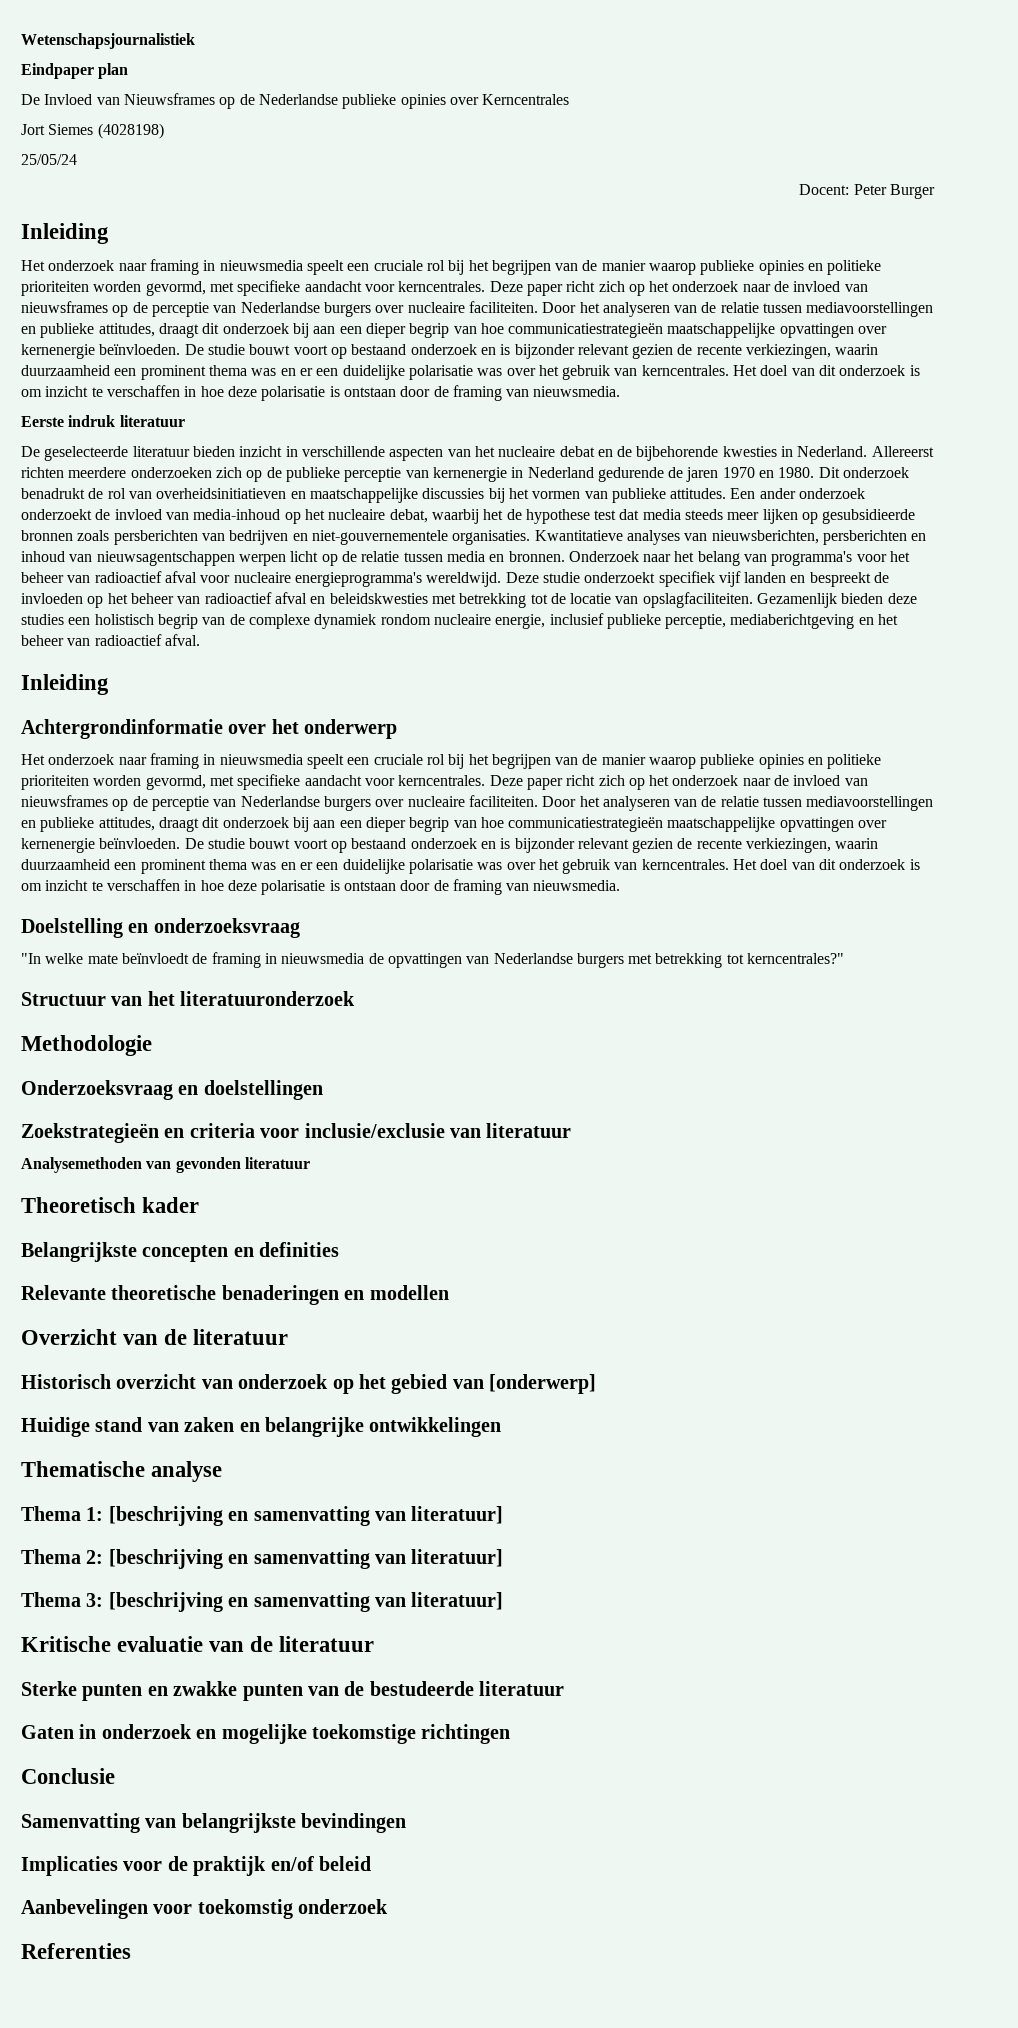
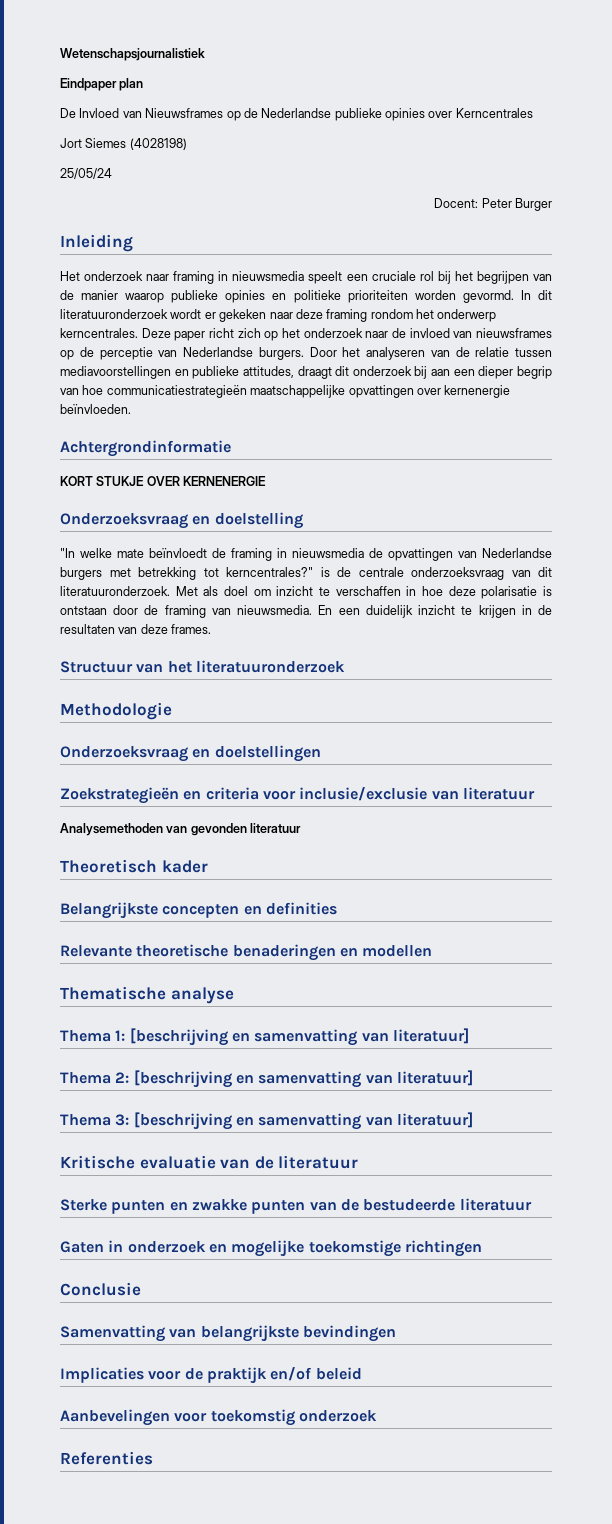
[145,280,395,296] gevormd, met specifieke aandacht voor -> [462,290,552,303] [60,309,497,322] gevormd. In dit literatuuronderzoek wordt er gekeken naar deze framing rondom het onderwerp
[323,301,538,317] burgers over nucleaire faciliteiten. -> [258,347,304,360] burgers.
[184,344,879,359] [21,365,920,380] [21,385,621,401] [21,415,185,427] [21,446,934,461] [21,467,910,482] [21,488,866,503] [21,509,916,524] [21,530,927,545] [21,551,911,566] [21,571,890,587] [21,592,917,608] [21,613,899,629] [21,634,200,646] [21,674,109,695] [21,719,398,739] [21,753,882,769] [21,774,868,790] [21,795,934,811] [21,817,888,832] [21,838,879,853] [21,859,920,874] [21,879,621,895] [21,918,300,938] De studie bouwt voort op bestaand onderzoek en is bijzonder relevant gezien de recente verkiezingen, waarin duurzaamheid een prominent thema was en er een duidelijke polarisatie was over het gebruik van kerncentrales. Het doel van dit onderzoek is om inzicht te verschaffen in hoe deze polarisatie is ontstaan door de framing van nieuwsmedia. // Eerste indruk literatuur // De geselecteerde literatuur bieden inzicht in verschillende aspecten van het nucleaire debat en de bijbehorende kwesties in Nederland. Allereerst richten meerdere onderzoeken zich op de publieke perceptie van kernenergie in Nederland gedurende de jaren 1970 en 1980. Dit onderzoek benadrukt de rol van overheidsinitiatieven en maatschappelijke discussies bij het vormen van publieke attitudes. Een ander onderzoek onderzoekt de invloed van media-inhoud op het nucleaire debat, waarbij het de hypothese test dat media steeds meer lijken op gesubsidieerde bronnen zoals persberichten van bedrijven en niet-gouvernementele organisaties. Kwantitatieve analyses van nieuwsberichten, persberichten en inhoud van nieuwsagentschappen werpen licht op de relatie tussen media en bronnen. Onderzoek naar het belang van programma's voor het beheer van radioactief afval voor nucleaire energieprogramma's wereldwijd. Deze studie onderzoekt specifiek vijf landen en bespreekt de invloeden op het beheer van radioactief afval en beleidskwesties met betrekking tot de locatie van opslagfaciliteiten. Gezamenlijk bieden deze studies een holistisch begrip van de complexe dynamiek rondom nucleaire energie, inclusief publieke perceptie, mediaberichtgeving en het beheer van radioactief afval. // Inleiding // Achtergrondinformatie over het onderwerp // Het onderzoek naar framing in nieuwsmedia speelt een cruciale rol bij het begrijpen van de manier waarop publieke opinies en politieke prioriteiten worden gevormd, met specifieke aandacht voor kerncentrales. Deze paper richt zich op het onderzoek naar de invloed van nieuwsframes op de perceptie van Nederlandse burgers over nucleaire faciliteiten. Door het analyseren van de relatie tussen mediavoorstellingen en publieke attitudes, draagt dit onderzoek bij aan een dieper begrip van hoe communicatiestrategieën maatschappelijke opvattingen over kernenergie beïnvloeden. De studie bouwt voort op bestaand onderzoek en is bijzonder relevant gezien de recente verkiezingen, waarin duurzaamheid een prominent thema was en er een duidelijke polarisatie was over het gebruik van kerncentrales. Het doel van dit onderzoek is om inzicht te verschaffen in hoe deze polarisatie is ontstaan door de framing van nieuwsmedia. // Doelstelling en onderzoeksvraag -> [60,440,231,457] [60,476,267,486] [60,512,303,529] // Achtergrondinformatie // KORT STUKJE OVER KERNENERGIE // Onderzoeksvraag en doelstelling
(845, 958) none -> [320,567,552,580] [60,586,553,599] [60,605,552,618] [60,624,212,634] is de centrale onderzoeksvraag van dit literatuuronderzoek. Met als doel om inzicht te verschaffen in hoe deze polarisatie is ontstaan door de framing van nieuwsmedia. En een duidelijk inzicht te krijgen in de resultaten van deze frames.
[21,1329,289,1345] [21,1374,597,1394] [21,1417,502,1437] // Overzicht van de literatuur // Historisch overzicht van onderzoek op het gebied van [onderwerp] // Huidige stand van zaken en belangrijke ontwikkelingen -> (433, 951) none

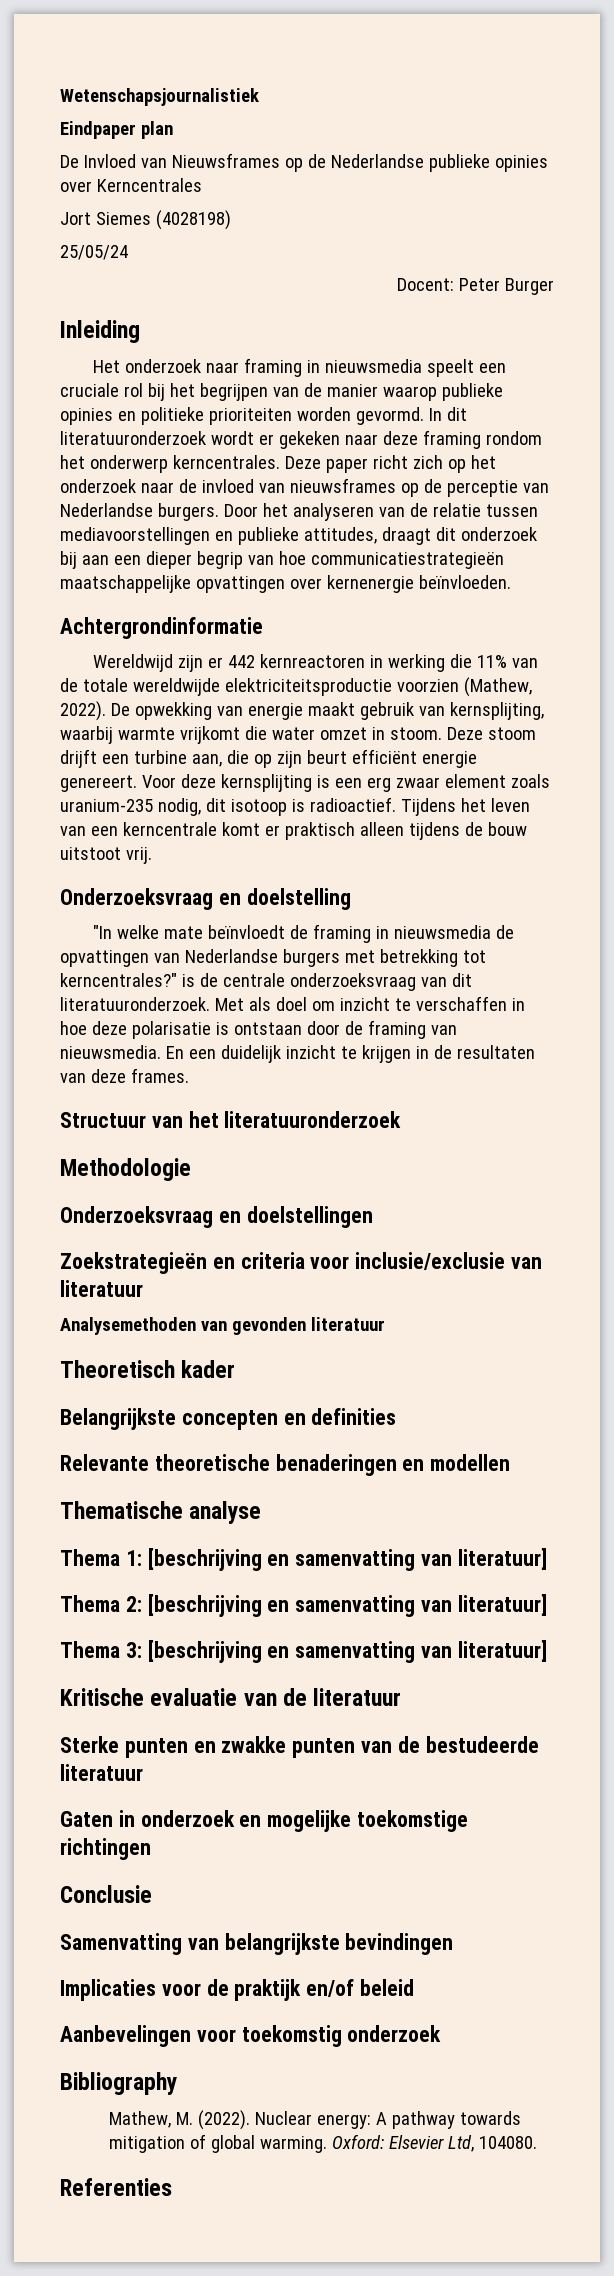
[60,476,267,486] KORT STUKJE OVER KERNENERGIE -> [92,654,538,672] [60,677,532,697] [60,701,544,721] [60,726,536,744] [60,749,477,768] [60,774,550,792] [60,797,530,816] [60,822,527,840] [60,847,152,864] Wereldwijd zijn er 442 kernreactoren in werking die 11% van de totale wereldwijde elektriciteitsproductie voorzien (Mathew, 2022). De opwekking van energie maakt gebruik van kernsplijting, waarbij warmte vrijkomt die water omzet in stoom. Deze stoom drijft een turbine aan, die op zijn beurt efficiënt energie genereert. Voor deze kernsplijting is een erg zwaar element zoals uranium-235 nodig, dit isotoop is radioactief. Tijdens het leven van een kerncentrale komt er praktisch alleen tijdens de bouw uitstoot vrij.
(377, 1416) none -> [60,2072,177,2095] [108,2110,521,2130] [108,2134,537,2153] // Bibliography // Mathew, M. (2022). Nuclear energy: A pathway towards mitigation of global warming. Oxford: Elsevier Ltd, 104080.

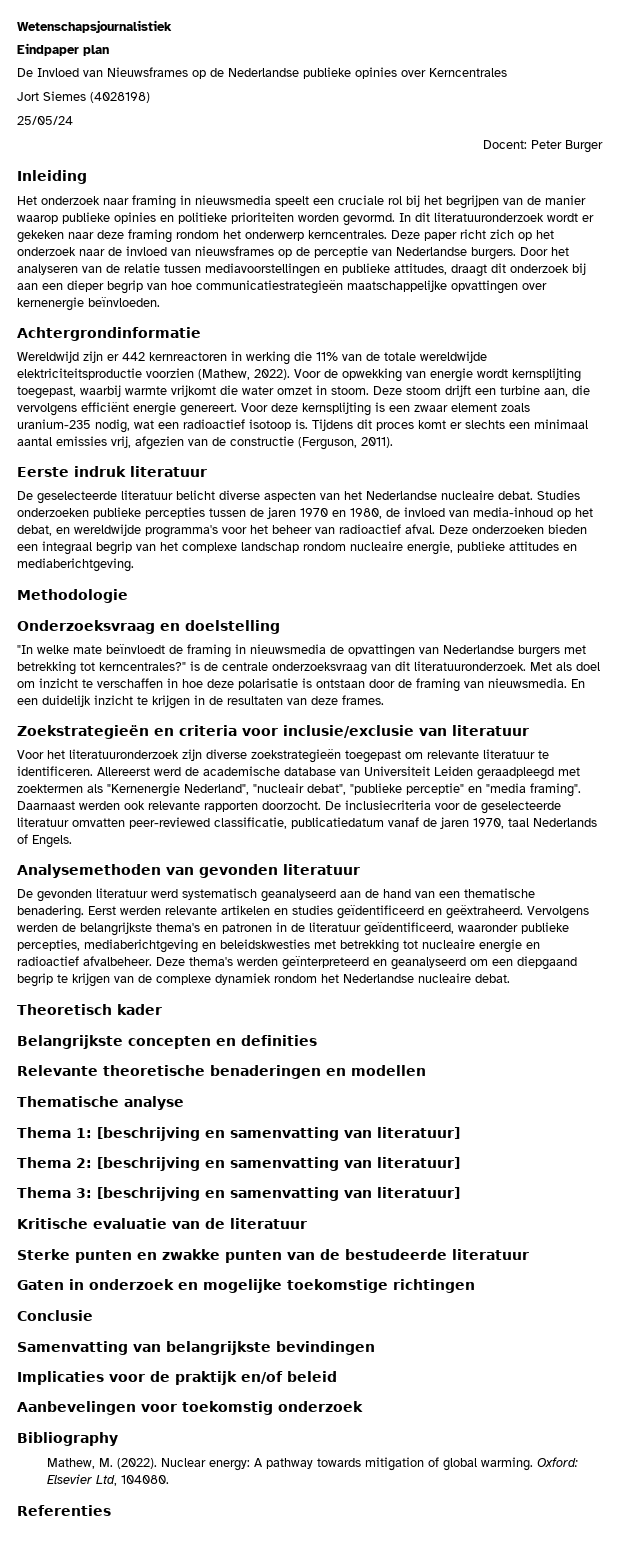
[110,703,130,716] De -> [294,369,338,378] Voor de
[307,702,544,720] maakt gebruik van kernsplijting, -> [477,368,581,382] [17,386,76,399] wordt kernsplijting toegepast,
[253,750,347,768] op zijn beurt -> [17,403,77,416] vervolgens
[366,777,391,792] erg -> (410, 408) none
[205,797,530,816] [60,822,527,840] [60,847,152,864] dit isotoop is radioactief. Tijdens het leven van een kerncentrale komt er praktisch alleen tijdens de bouw uitstoot vrij. -> [134,419,588,431] [17,436,393,450] [17,466,207,477] [17,490,580,504] [17,507,593,519] [17,524,587,538] [17,541,577,555] [17,558,134,572] [17,589,128,603] wat een radioactief isotoop is. Tijdens dit proces komt er slechts een minimaal aantal emissies vrij, afgezien van de constructie (Ferguson, 2011). // Eerste indruk literatuur // De geselecteerde literatuur belicht diverse aspecten van het Nederlandse nucleaire debat. Studies onderzoeken publieke percepties tussen de jaren 1970 en 1980, de invloed van media-inhoud op het debat, en wereldwijde programma's voor het beheer van radioactief afval. Deze onderzoeken bieden een integraal begrip van het complexe landschap rondom nucleaire energie, publieke attitudes en mediaberichtgeving. // Methodologie
[60,1111,402,1128] [60,1158,191,1181] [60,1206,373,1228] // Structuur van het literatuuronderzoek // Methodologie // Onderzoeksvraag en doelstellingen -> (384, 700) none
[60,1317,385,1335] Analysemethoden van gevonden literatuur -> [17,749,549,763] [17,766,580,780] [17,783,581,797] [17,800,561,814] [17,817,597,829] [17,834,72,848] [17,864,360,878] [17,888,535,902] [17,905,589,919] [17,922,569,936] [17,939,540,953] [17,956,577,970] [17,973,510,987] Voor het literatuuronderzoek zijn diverse zoekstrategieën toegepast om relevante literatuur te identificeren. Allereerst werd de academische database van Universiteit Leiden geraadpleegd met zoektermen als "Kernenergie Nederland", "nucleair debat", "publieke perceptie" en "media framing". Daarnaast werden ook relevante rapporten doorzocht. De inclusiecriteria voor de geselecteerde literatuur omvatten peer-reviewed classificatie, publicatiedatum vanaf de jaren 1970, taal Nederlands of Engels. // Analysemethoden van gevonden literatuur // De gevonden literatuur werd systematisch geanalyseerd aan de hand van een thematische benadering. Eerst werden relevante artikelen en studies geïdentificeerd en geëxtraheerd. Vervolgens werden de belangrijkste thema's en patronen in de literatuur geïdentificeerd, waaronder publieke percepties, mediaberichtgeving en beleidskwesties met betrekking tot nucleaire energie en radioactief afvalbeheer. Deze thema's werden geïnterpreteerd en geanalyseerd om een diepgaand begrip te krijgen van de complexe dynamiek rondom het Nederlandse nucleaire debat.

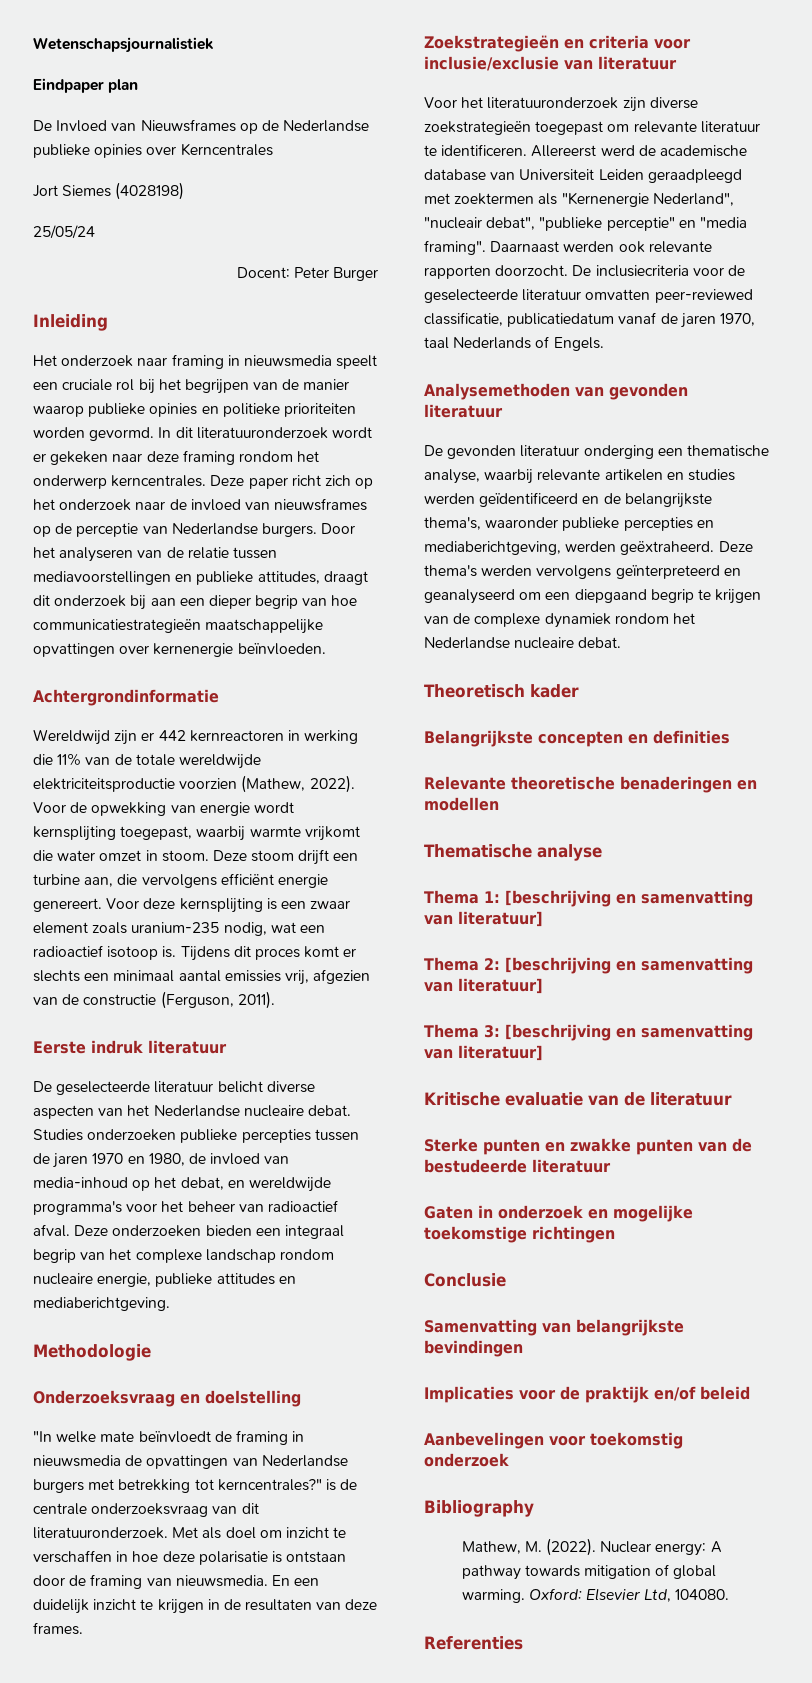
[151,888,535,902] [17,905,161,919] werd systematisch geanalyseerd aan de hand van een thematische benadering. Eerst werden -> [583,445,769,459] [424,469,534,484] onderging een thematische analyse, waarbij
(333, 910) none -> [424,493,475,504] werden
[446,905,589,919] [17,922,569,936] [17,939,540,953] [17,956,152,966] geëxtraheerd. Vervolgens werden de belangrijkste thema's en patronen in de literatuur geïdentificeerd, waaronder publieke percepties, mediaberichtgeving en beleidskwesties met betrekking tot nucleaire energie en radioactief afvalbeheer. -> [603,493,712,508] [424,517,714,531] [424,541,715,555] de belangrijkste thema's, waaronder publieke percepties en mediaberichtgeving, werden geëxtraheerd.
(278, 961) none -> [536,565,612,579] vervolgens

